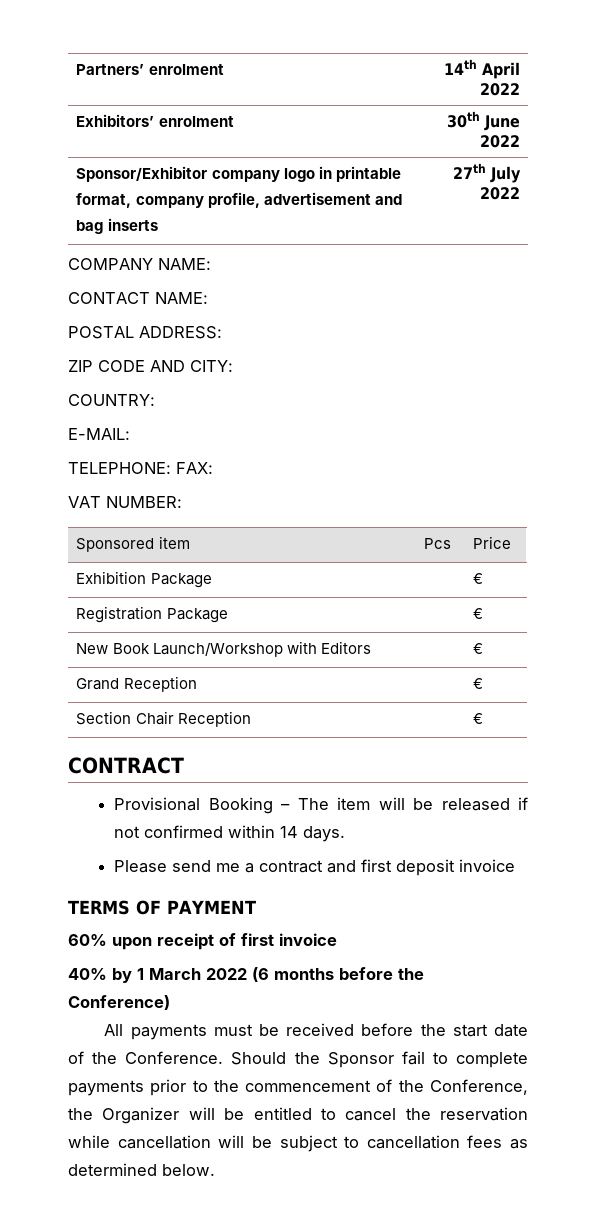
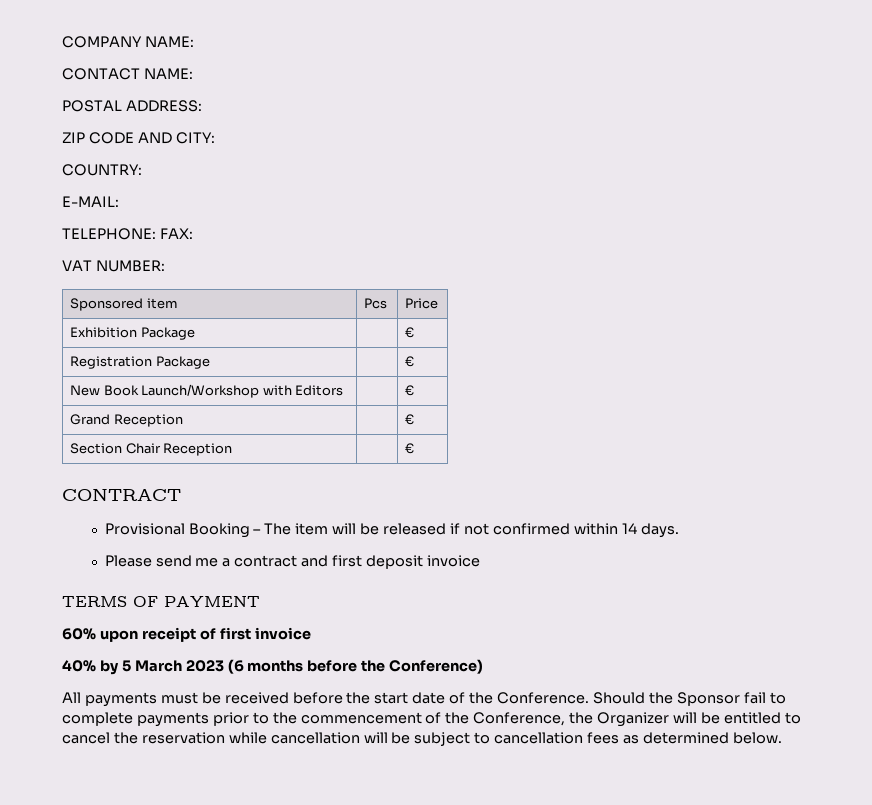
[76,64,224,75] [443,59,520,79] [479,83,520,96] [76,114,234,127] [446,111,520,131] [479,135,520,148] [76,166,401,182] [76,192,402,208] [76,218,158,234] [452,163,521,183] [479,187,520,200] Partners’ enrolment | 14th April 2022 // Exhibitors’ enrolment | 30th June 2022 // Sponsor/Exhibitor company logo in printable format, company profile, advertisement and bag inserts | 27th July 2022 // -> (62, 42) none
[137,968,247,980] 1 March 2022 -> [121,660,224,672] 5 March 2023

